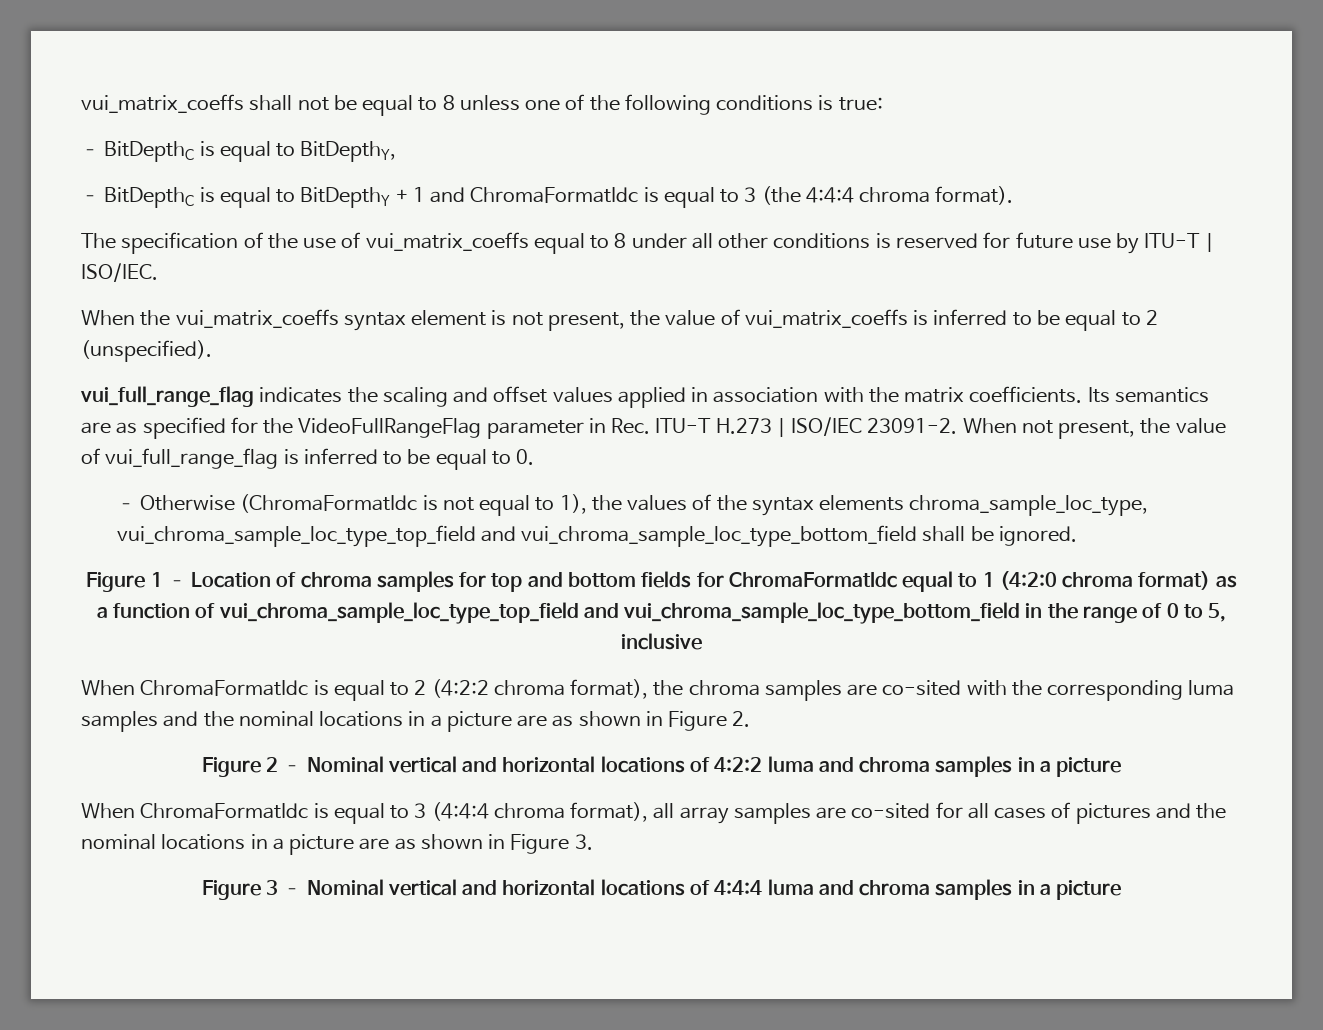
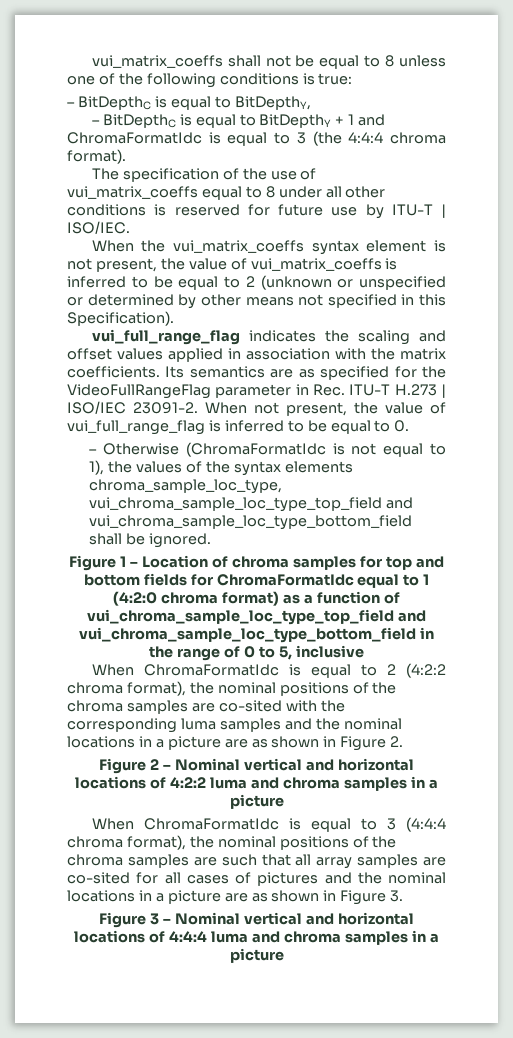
[81,340,212,362] (unspecified). -> [260,275,446,290] [67,294,446,309] [67,311,174,326] (unknown or unspecified or determined by other means not specified in this Specification).
(684, 688) none -> [217,682,397,696] nominal positions of the
(649, 812) none -> [189,836,397,850] [67,854,291,868] the nominal positions of the chroma samples are such that

